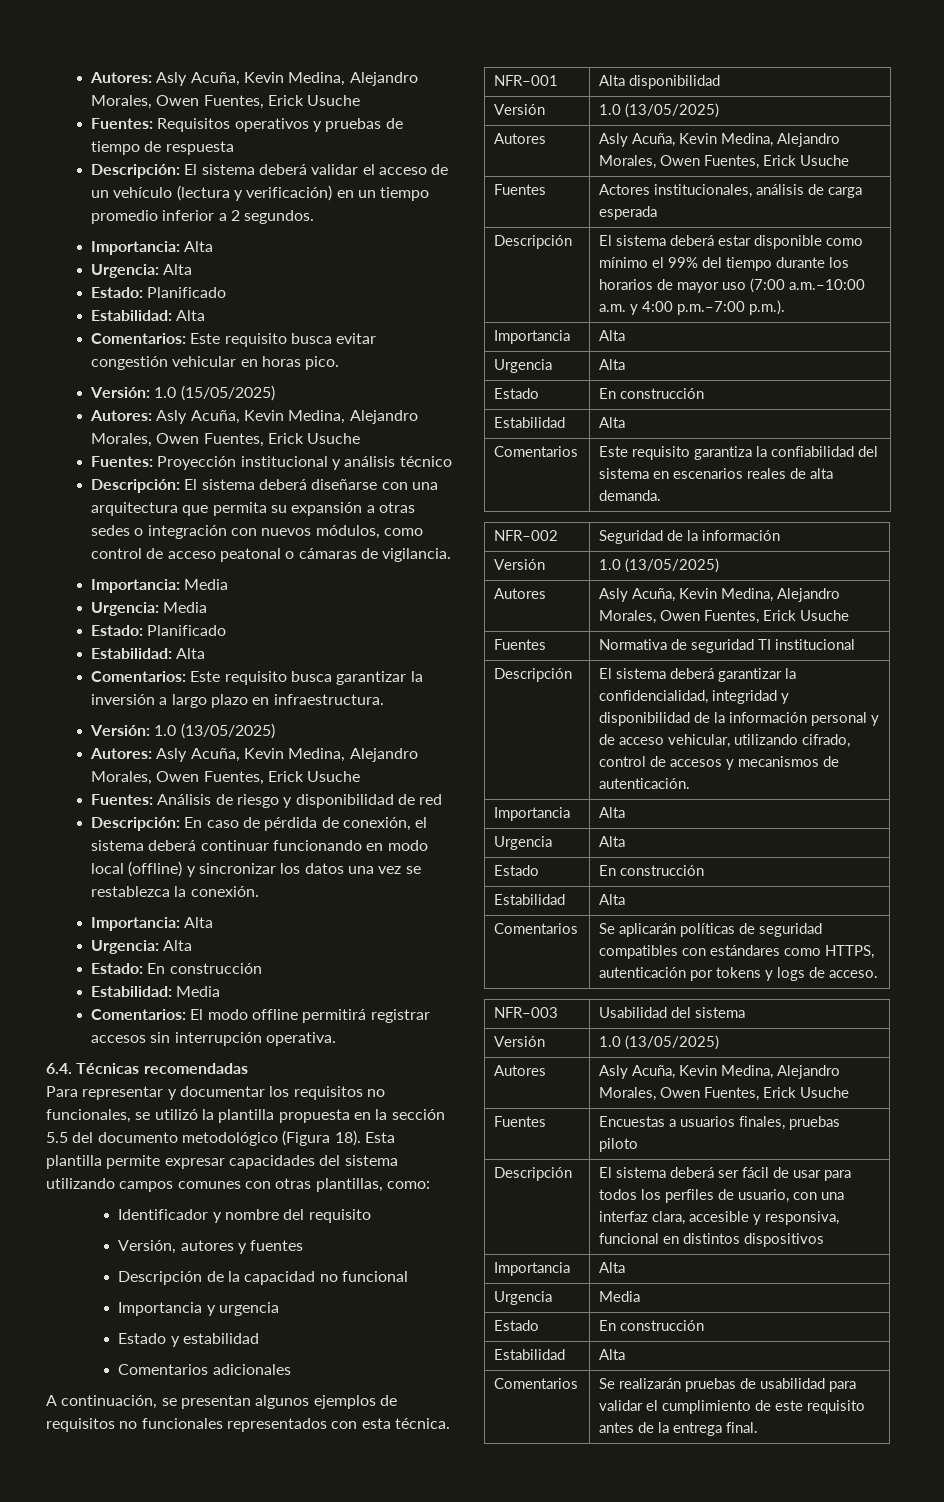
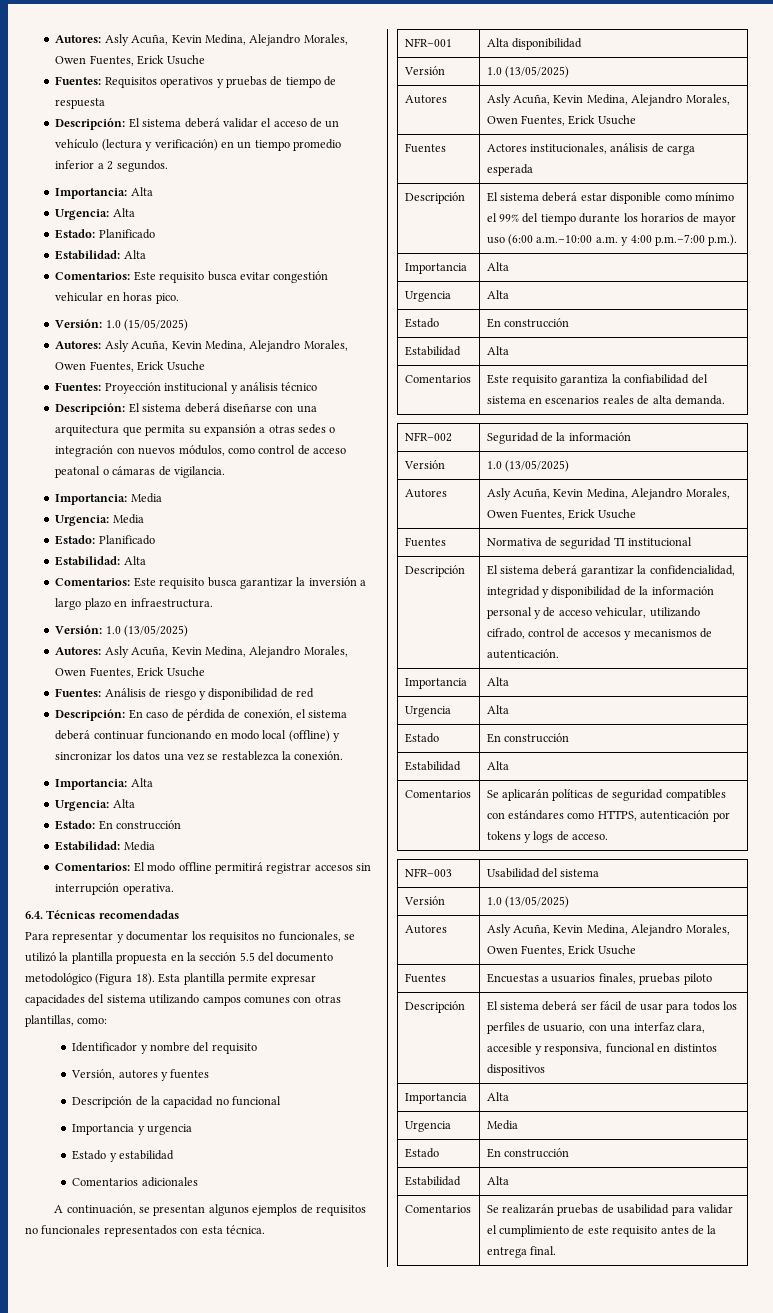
[750,278,786,293] (7:00 -> [508,234,534,246] (6:00

